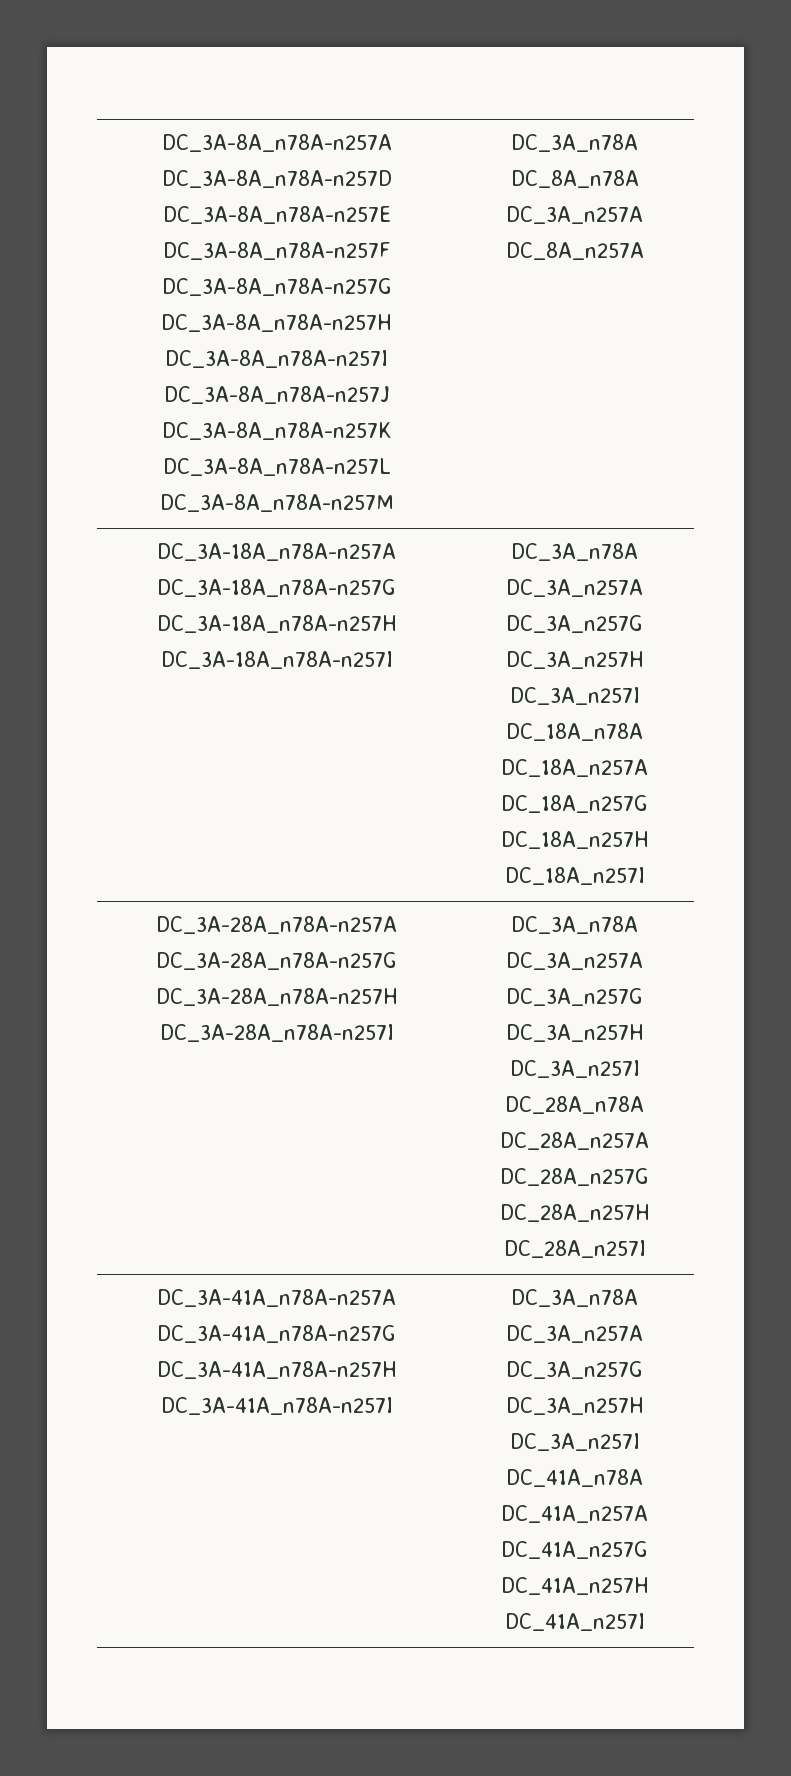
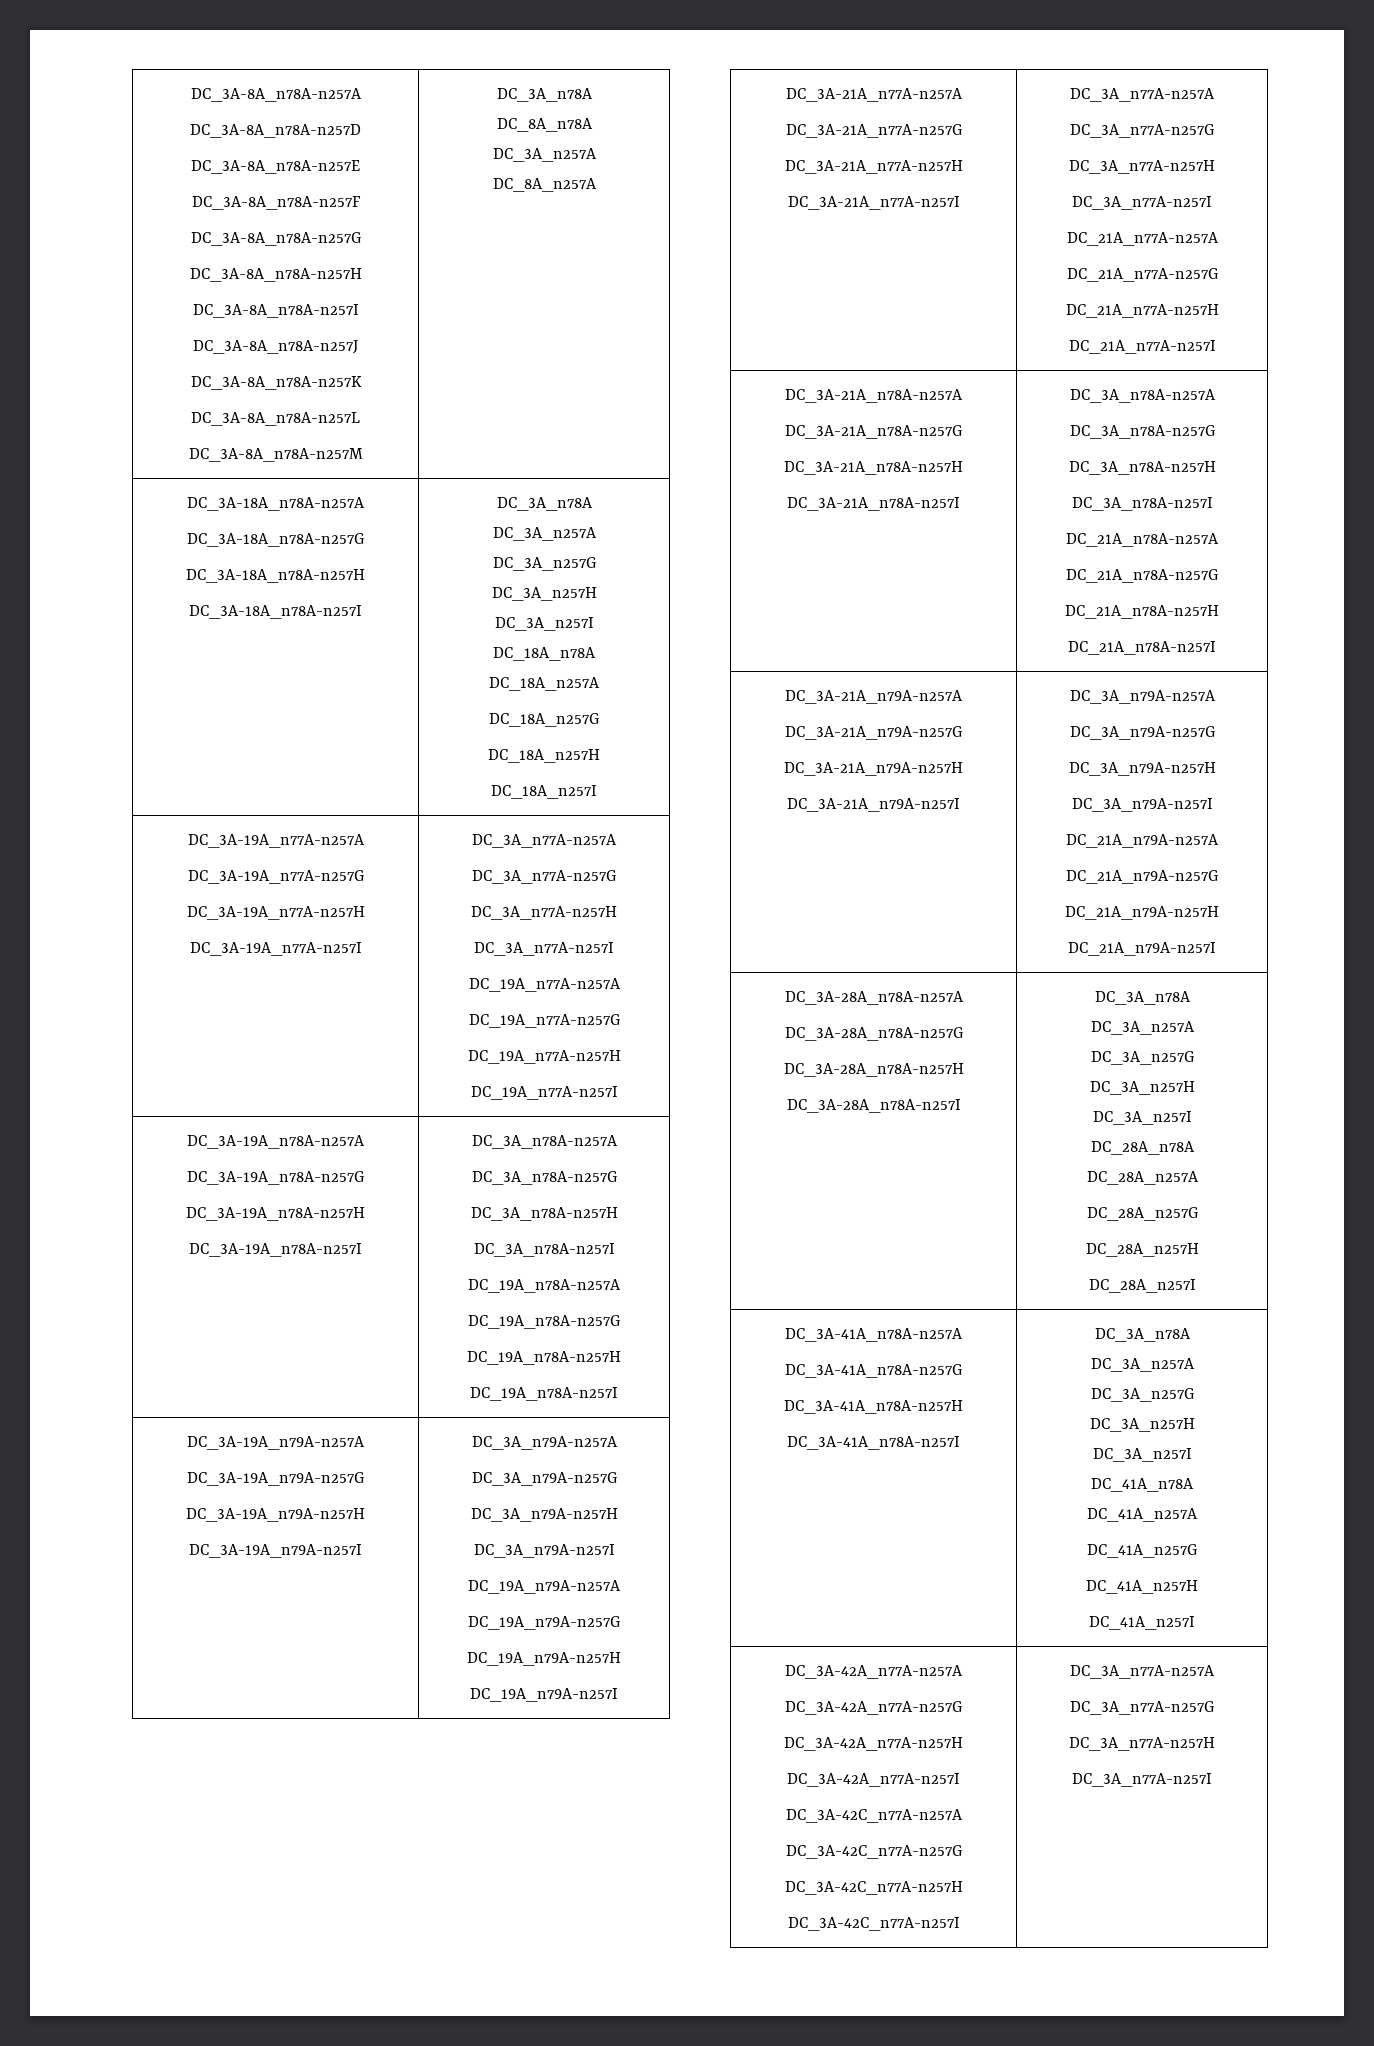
(645, 876) none -> [187,834,365,848] [187,870,364,884] [186,906,365,920] [189,942,362,956] [472,834,617,848] [472,870,616,884] [471,906,617,920] [474,942,614,956] [468,978,621,992] [468,1014,620,1028] [467,1050,621,1064] [470,1086,618,1100] [187,1135,365,1149] [187,1171,364,1185] [186,1207,365,1221] [189,1243,362,1257] [471,1135,618,1149] [471,1171,617,1185] [470,1207,618,1221] [473,1243,615,1257] [468,1279,621,1293] [468,1315,620,1329] [467,1351,621,1365] [470,1387,618,1401] [187,1436,365,1450] [187,1472,364,1486] [186,1508,365,1522] [189,1544,362,1558] [471,1436,618,1450] [471,1472,617,1486] [470,1508,618,1522] [473,1544,615,1558] [468,1580,621,1594] [468,1616,620,1630] [467,1652,621,1666] [470,1688,618,1702] [785,88,963,102] [785,124,962,138] [784,160,963,174] [787,196,960,210] [1070,88,1215,102] [1070,124,1214,138] [1069,160,1215,174] [1072,196,1212,210] [1066,232,1219,246] [1066,268,1218,282] [1065,304,1219,318] [1068,340,1216,354] [785,389,963,403] [785,425,962,439] [784,461,963,475] [787,497,960,511] [1069,389,1216,403] [1069,425,1215,439] [1068,461,1216,475] [1071,497,1213,511] [1066,533,1219,547] [1066,569,1218,583] [1065,605,1219,619] [1068,641,1216,655] [785,690,963,704] [785,726,962,740] [784,762,963,776] [787,798,960,812] [1069,690,1216,704] [1069,726,1215,740] [1068,762,1216,776] [1071,798,1213,812] [1066,834,1219,848] [1066,870,1218,884] [1065,906,1219,920] [1068,942,1216,956] // DC_3A-19A_n77A-n257A // DC_3A-19A_n77A-n257G // DC_3A-19A_n77A-n257H // DC_3A-19A_n77A-n257I | DC_3A_n77A-n257A // DC_3A_n77A-n257G // DC_3A_n77A-n257H // DC_3A_n77A-n257I // DC_19A_n77A-n257A // DC_19A_n77A-n257G // DC_19A_n77A-n257H // DC_19A_n77A-n257I // DC_3A-19A_n78A-n257A // DC_3A-19A_n78A-n257G // DC_3A-19A_n78A-n257H // DC_3A-19A_n78A-n257I | DC_3A_n78A-n257A // DC_3A_n78A-n257G // DC_3A_n78A-n257H // DC_3A_n78A-n257I // DC_19A_n78A-n257A // DC_19A_n78A-n257G // DC_19A_n78A-n257H // DC_19A_n78A-n257I // DC_3A-19A_n79A-n257A // DC_3A-19A_n79A-n257G // DC_3A-19A_n79A-n257H // DC_3A-19A_n79A-n257I | DC_3A_n79A-n257A // DC_3A_n79A-n257G // DC_3A_n79A-n257H // DC_3A_n79A-n257I // DC_19A_n79A-n257A // DC_19A_n79A-n257G // DC_19A_n79A-n257H // DC_19A_n79A-n257I // DC_3A-21A_n77A-n257A // DC_3A-21A_n77A-n257G // DC_3A-21A_n77A-n257H // DC_3A-21A_n77A-n257I | DC_3A_n77A-n257A // DC_3A_n77A-n257G // DC_3A_n77A-n257H // DC_3A_n77A-n257I // DC_21A_n77A-n257A // DC_21A_n77A-n257G // DC_21A_n77A-n257H // DC_21A_n77A-n257I // DC_3A-21A_n78A-n257A // DC_3A-21A_n78A-n257G // DC_3A-21A_n78A-n257H // DC_3A-21A_n78A-n257I | DC_3A_n78A-n257A // DC_3A_n78A-n257G // DC_3A_n78A-n257H // DC_3A_n78A-n257I // DC_21A_n78A-n257A // DC_21A_n78A-n257G // DC_21A_n78A-n257H // DC_21A_n78A-n257I // DC_3A-21A_n79A-n257A // DC_3A-21A_n79A-n257G // DC_3A-21A_n79A-n257H // DC_3A-21A_n79A-n257I | DC_3A_n79A-n257A // DC_3A_n79A-n257G // DC_3A_n79A-n257H // DC_3A_n79A-n257I // DC_21A_n79A-n257A // DC_21A_n79A-n257G // DC_21A_n79A-n257H // DC_21A_n79A-n257I
(645, 1622) none -> [785,1665,963,1679] [785,1701,962,1715] [784,1737,963,1751] [787,1773,960,1787] [785,1809,963,1823] [785,1845,962,1859] [784,1881,963,1895] [787,1917,960,1931] [1070,1665,1215,1679] [1070,1701,1214,1715] [1069,1737,1215,1751] [1072,1773,1212,1787] // DC_3A-42A_n77A-n257A // DC_3A-42A_n77A-n257G // DC_3A-42A_n77A-n257H // DC_3A-42A_n77A-n257I // DC_3A-42C_n77A-n257A // DC_3A-42C_n77A-n257G // DC_3A-42C_n77A-n257H // DC_3A-42C_n77A-n257I | DC_3A_n77A-n257A // DC_3A_n77A-n257G // DC_3A_n77A-n257H // DC_3A_n77A-n257I

